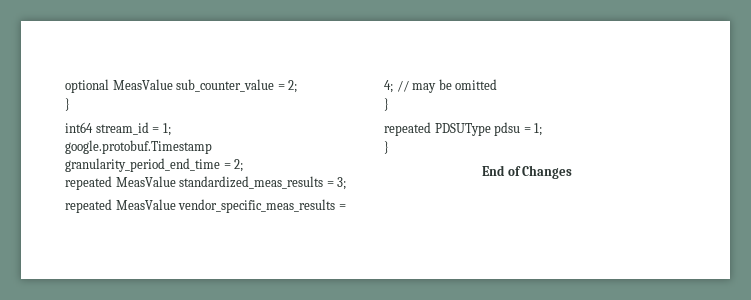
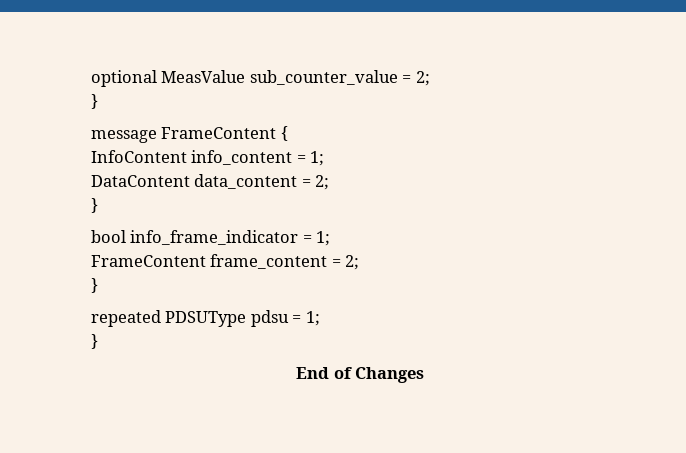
[65,122,171,136] [65,140,212,154] [65,158,244,172] [65,176,347,190] [65,199,346,213] [384,79,498,93] int64 stream_id = 1; // google.protobuf.Timestamp granularity_period_end_time = 2; // repeated MeasValue standardized_meas_results = 3; // repeated MeasValue vendor_specific_meas_results = 4; // may be omitted -> [91,126,288,143] [91,150,325,166] [91,174,330,190] [91,198,98,213] [91,230,331,246] [91,254,360,270] message FrameContent { // InfoContent info_content = 1; // DataContent data_content = 2; // } // bool info_frame_indicator = 1; // FrameContent frame_content = 2;

